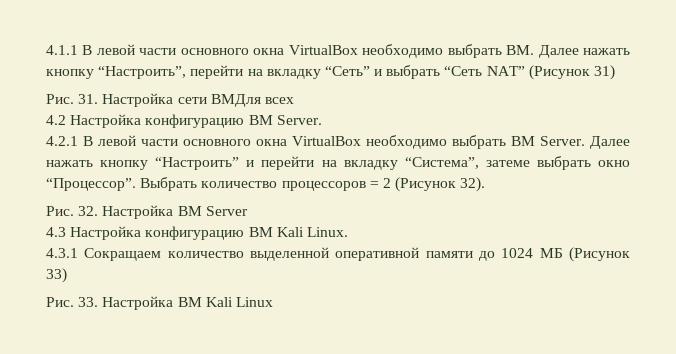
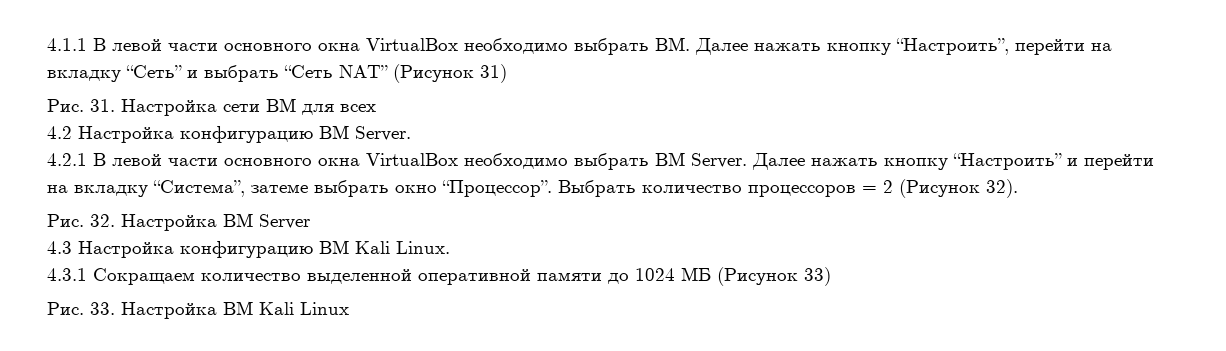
[210,94,261,107] ВМДля -> [266,98,334,115] ВМ для

